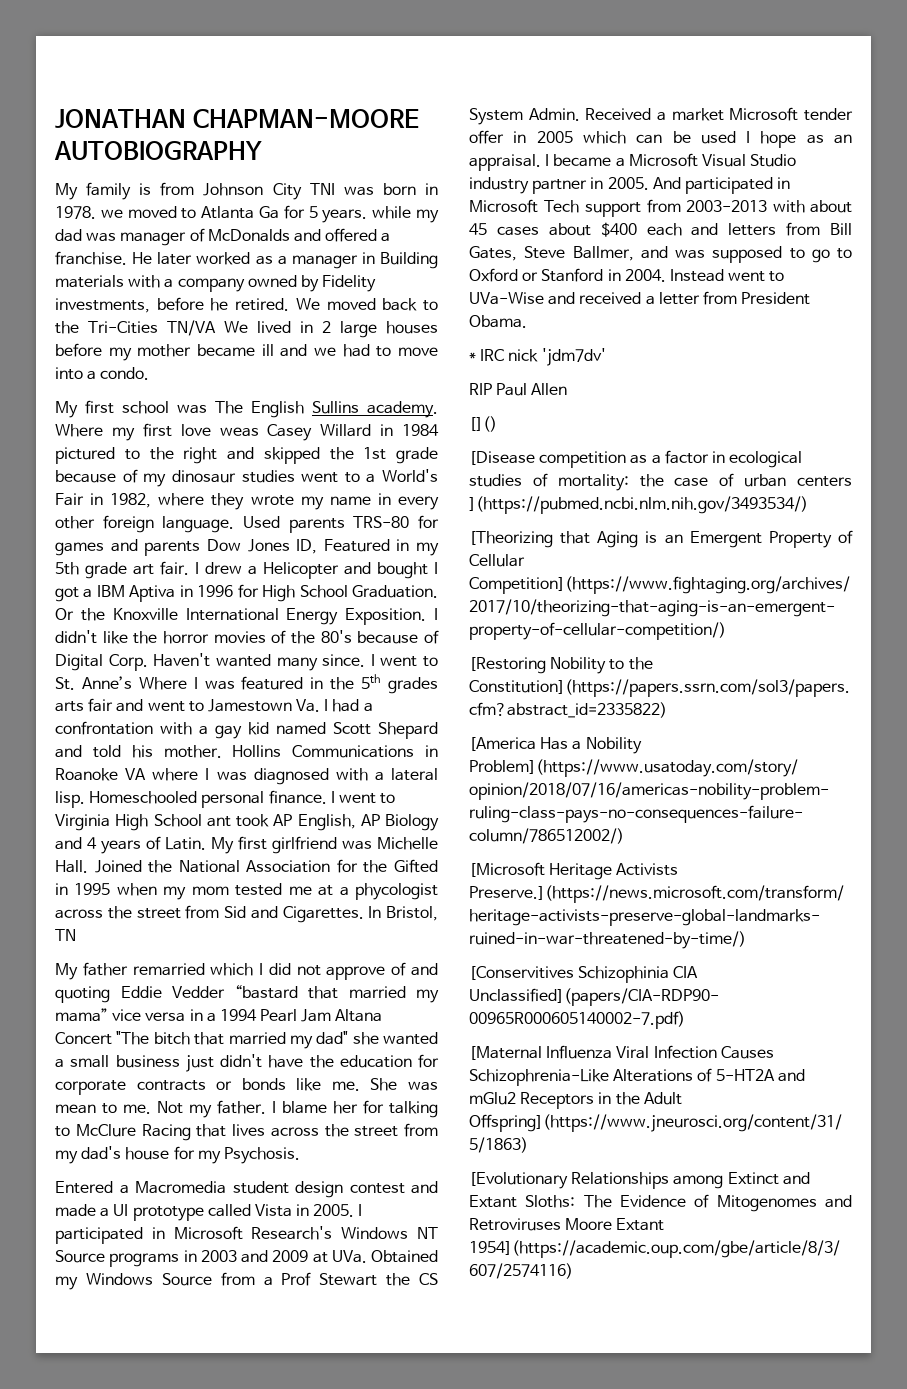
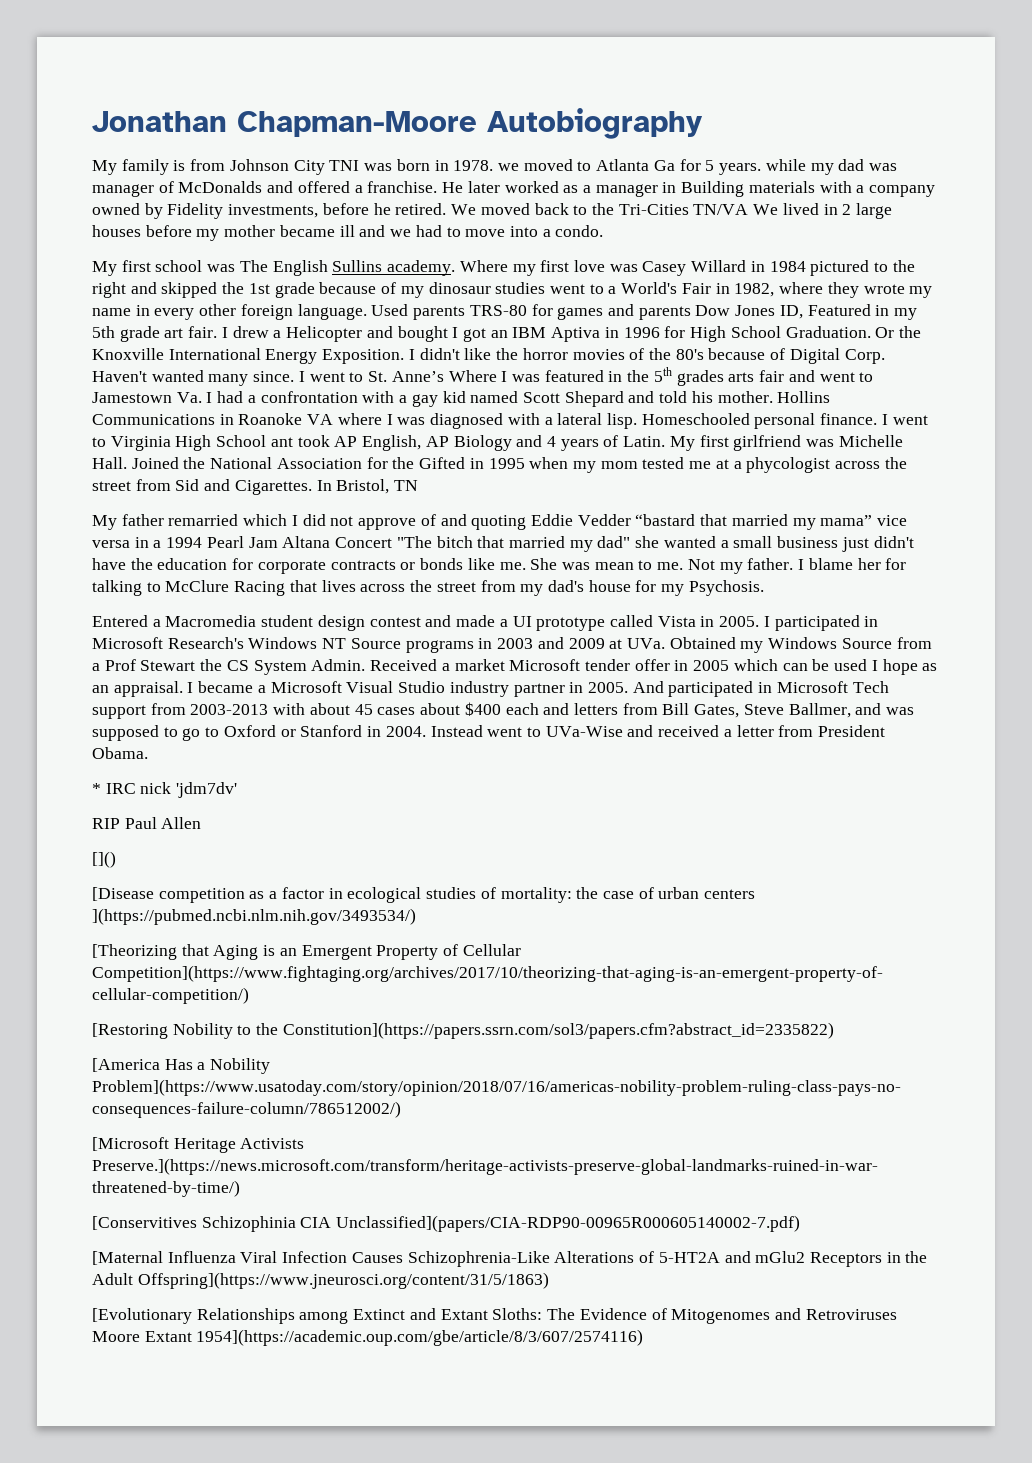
[55,109,419,128] [54,141,262,160] JONATHAN CHAPMAN-MOORE AUTOBIOGRAPHY -> [92,108,703,139] Jonathan Chapman-Moore Autobiography
[219,427,259,437] weas -> [609,264,638,272] was
[83,589,93,598] a -> [490,330,508,338] an

